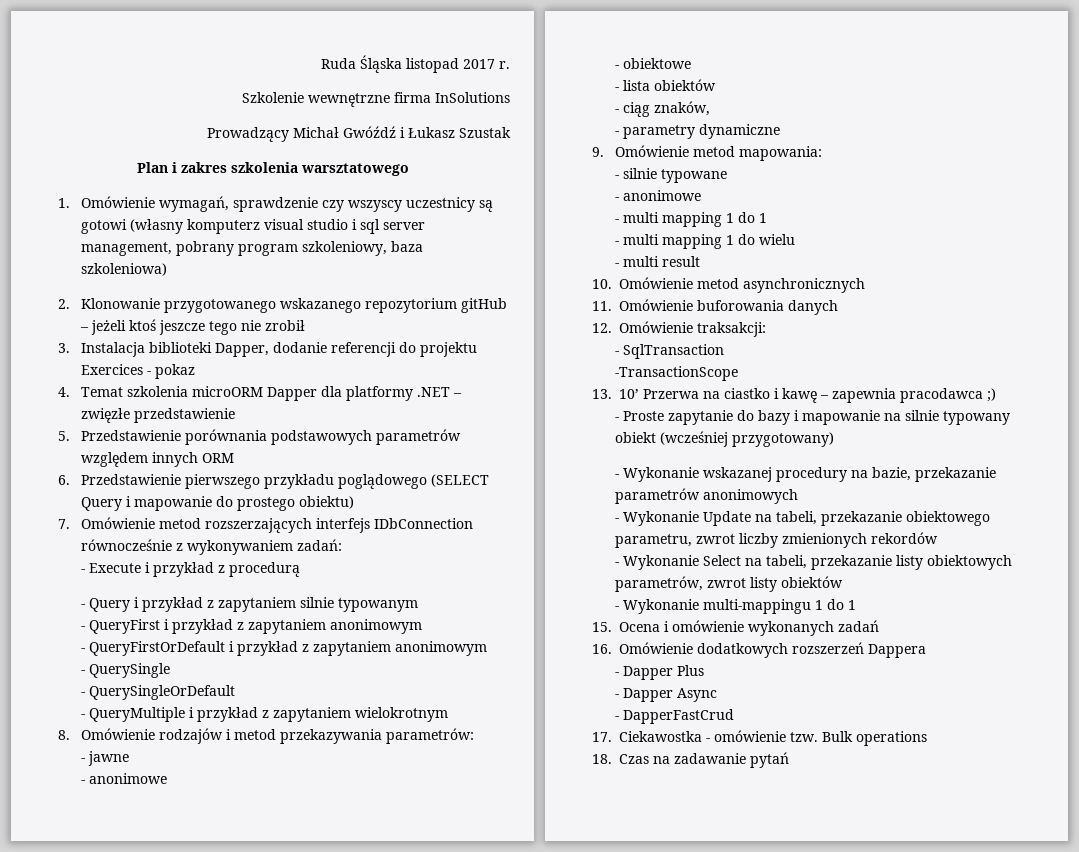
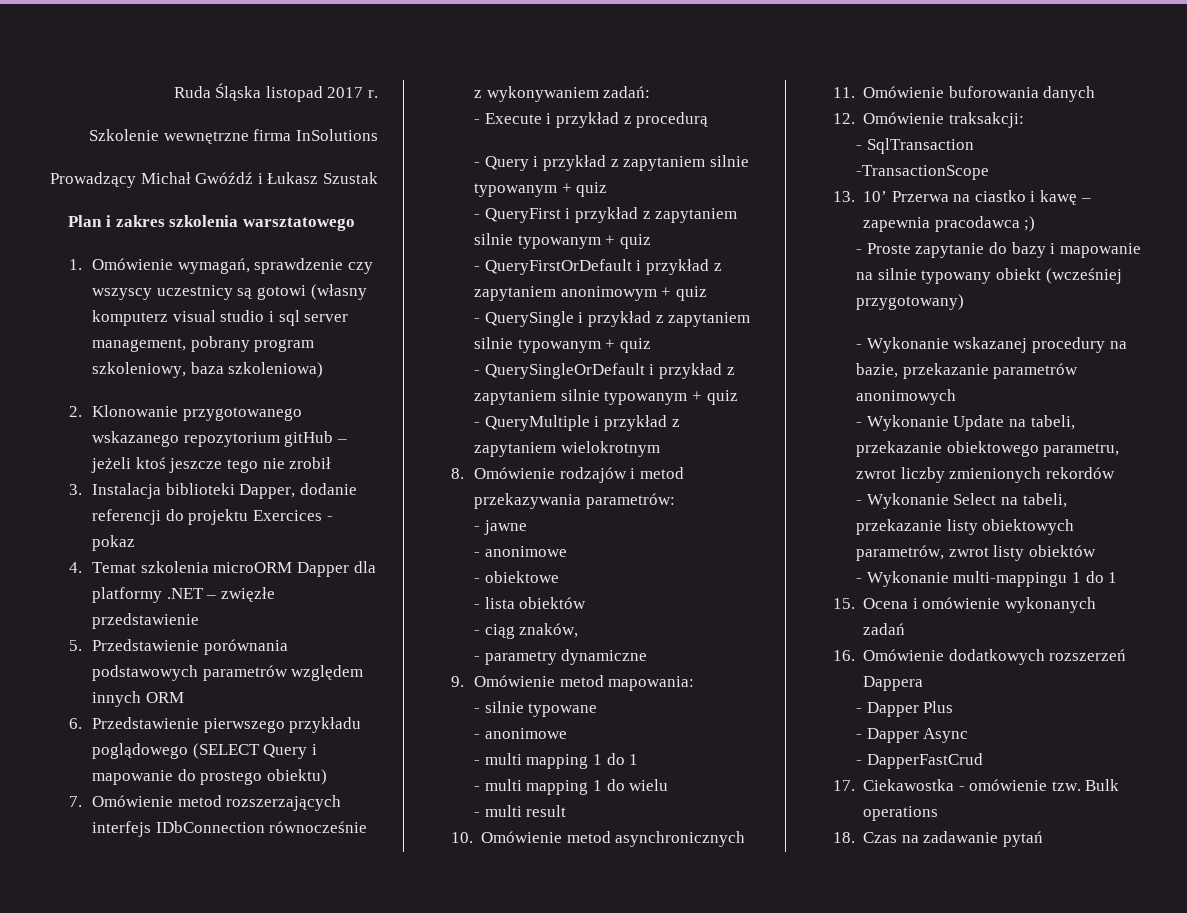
(418, 605) none -> [561,182,608,197] + quiz
[329,619,422,634] anonimowym -> [474,233,652,249] silnie typowanym + quiz
(487, 648) none -> [661,286,708,301] + quiz
[80,685,235,700] // - QuerySingleOrDefault -> [578,311,751,327] [474,337,652,353] [474,363,735,379] [474,389,738,405] i przykład z zapytaniem silnie typowanym + quiz // - QuerySingleOrDefault i przykład z zapytaniem silnie typowanym + quiz

